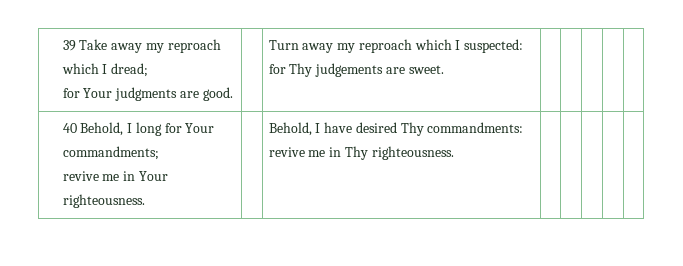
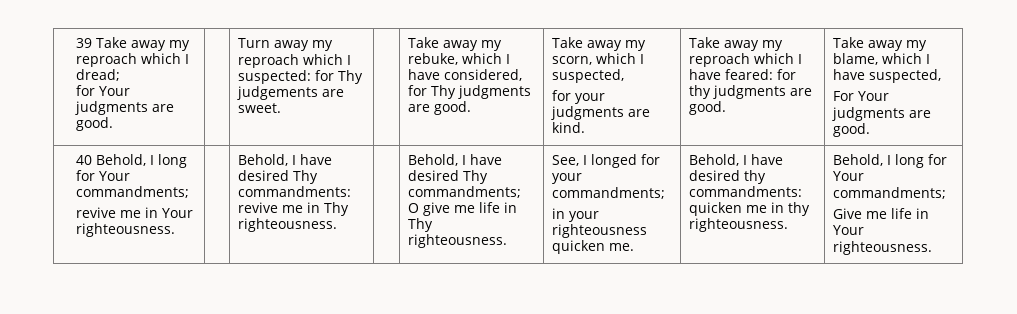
(444, 69) | | | -> [408,37,503,51] [408,53,511,65] [408,69,523,81] [408,85,532,99] [408,101,472,115] [552,37,647,51] [552,53,645,65] [552,69,625,83] [552,90,606,104] [551,106,651,120] [552,122,586,133] [689,37,784,51] [689,53,803,67] [689,69,797,80] [689,85,813,99] [689,101,727,115] [833,37,928,51] [833,53,931,65] [833,69,942,83] [833,91,890,101] [832,107,932,121] [833,123,871,137] Take away my rebuke, which I have considered, for Thy judgments are good. | Take away my scorn, which I suspected, // for your judgments are kind. | Take away my reproach which I have feared: for thy judgments are good. | Take away my blame, which I have suspected, // For Your judgments are good.
(454, 153) | | | -> [408,154,503,166] [408,170,489,184] [408,186,522,198] [408,202,518,216] [408,218,434,232] [408,234,508,248] [552,154,661,168] [552,173,583,184] [552,187,666,199] [552,208,600,222] [552,224,648,238] [552,240,635,254] [689,154,784,166] [689,170,767,184] [689,186,803,197] [689,202,811,216] [689,218,789,232] [833,154,948,168] [833,171,865,181] [833,187,947,199] [833,208,930,219] [833,225,865,235] [833,241,933,255] Behold, I have desired Thy commandments; O give me life in Thy righteousness. | See, I longed for your commandments; // in your righteousness quicken me. | Behold, I have desired thy commandments: quicken me in thy righteousness. | Behold, I long for Your commandments; // Give me life in Your righteousness.

